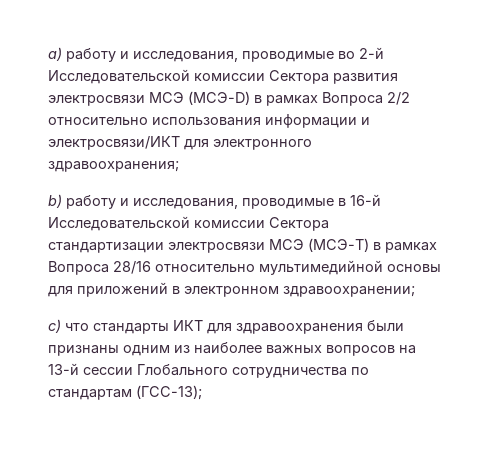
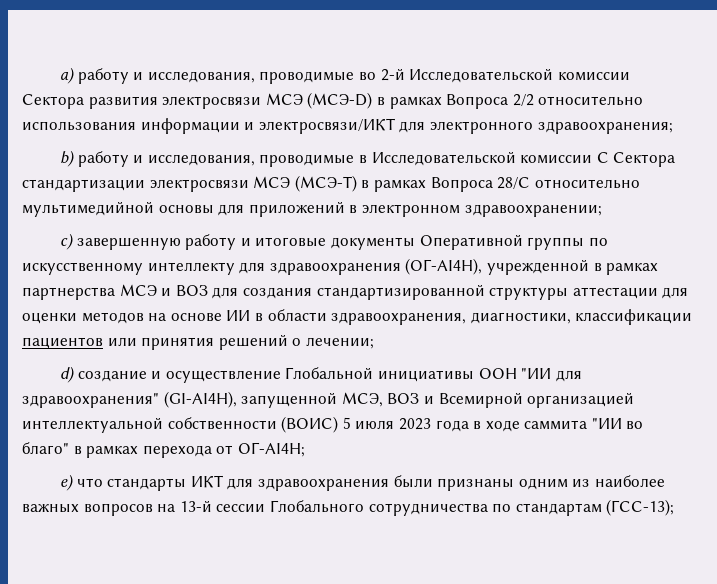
[350,194,381,206] [48,216,265,231] 16-й Исследовательской комиссии -> [371,151,609,166] Исследовательской комиссии С
[113,261,151,274] 28/16 -> [497,177,531,189] 28/C
(61, 326) none -> [76,234,608,250] [22,258,659,275] [22,284,689,300] [22,309,693,325] [22,334,374,350] [60,366,582,383] [22,391,635,408] [22,416,644,433] [22,442,305,458] [60,474,75,491] завершенную работу и итоговые документы Оперативной группы по искусственному интеллекту для здравоохранения (ОГ-AI4H), учрежденной в рамках партнерства МСЭ и ВОЗ для создания стандартизированной структуры аттестации для оценки методов на основе ИИ в области здравоохранения, диагностики, классификации пациентов или принятия решений о лечении; // d) создание и осуществление Глобальной инициативы ООН "ИИ для здравоохранения" (GI-AI4H), запущенной МСЭ, ВОЗ и Всемирной организацией интеллектуальной собственности (ВОИС) 5 июля 2023 года в ходе саммита "ИИ во благо" в рамках перехода от ОГ-AI4H; // e)

